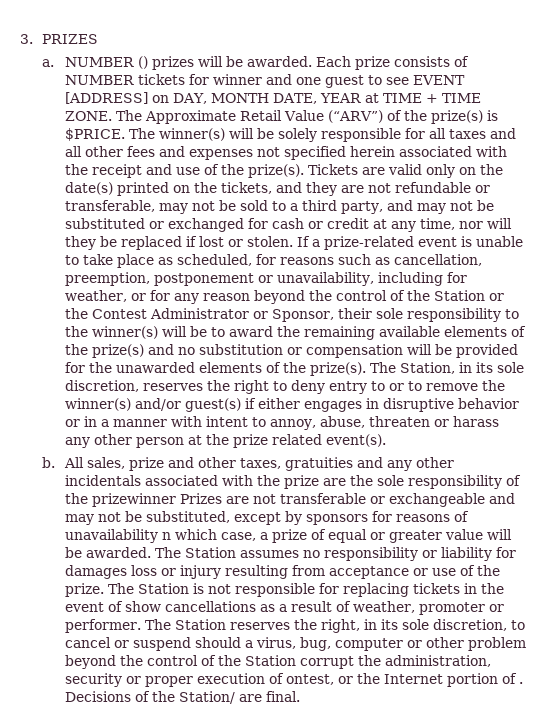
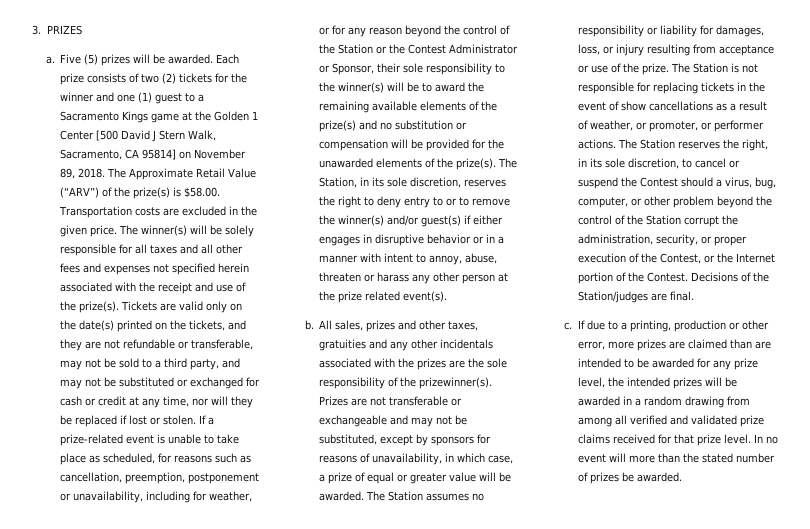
[64,56,148,69] NUMBER () -> [60,54,99,65] Five (5)
[64,75,134,85] NUMBER -> [141,73,177,84] two (2)
(209, 79) none -> [231,73,248,83] the
(321, 81) none -> [138,92,153,103] (1)
[385,75,465,85] [64,92,481,104] [64,111,112,121] see EVENT [ADDRESS] on DAY, MONTH DATE, YEAR at TIME + TIME ZONE. -> [198,94,205,102] [60,111,259,123] [60,130,217,142] [60,149,247,160] [60,168,106,179] a Sacramento Kings game at the Golden 1 Center [500 David J Stern Walk, Sacramento, CA 95814] on November 89, 2018.
[64,128,125,141] $PRICE. -> [184,187,221,198] [59,206,258,218] [60,225,118,237] $58.00. Transportation costs are excluded in the given price.
[128,457,164,471] prize -> [366,320,396,332] prizes
[283,475,319,489] prize -> [417,358,447,370] prizes
[91,493,176,507] prizewinner -> [419,377,493,389] prizewinner(s).
[64,529,171,543] unavailability n -> [372,453,455,465] unavailability, in
[64,565,157,579] damages loss -> [716,25,765,37] [578,44,601,55] damages, loss,
[418,602,504,615] [64,619,141,633] promoter or performer. -> [636,120,765,132] [578,139,617,149] or promoter, or performer actions.
(191, 644) none -> [621,177,679,187] the Contest
[334,638,403,651] computer -> [578,197,629,208] computer,
[64,673,122,687] security -> [656,234,699,246] security,
[285,674,334,685] ontest, -> [641,253,702,264] the Contest,
[518,682,523,684] . -> [628,272,689,282] the Contest.
[178,691,235,704] Station/ -> [578,291,649,303] Station/judges
(300, 696) none -> [563,320,769,332] [577,339,771,351] [577,358,758,370] [577,377,737,389] [577,396,750,408] [577,415,764,427] [577,434,778,446] [577,453,775,463] [577,472,682,484] // c. If due to a printing, production or other error, more prizes are claimed than are intended to be awarded for any prize level, the intended prizes will be awarded in a random drawing from among all verified and validated prize claims received for that prize level. In no event will more than the stated number of prizes be awarded.

